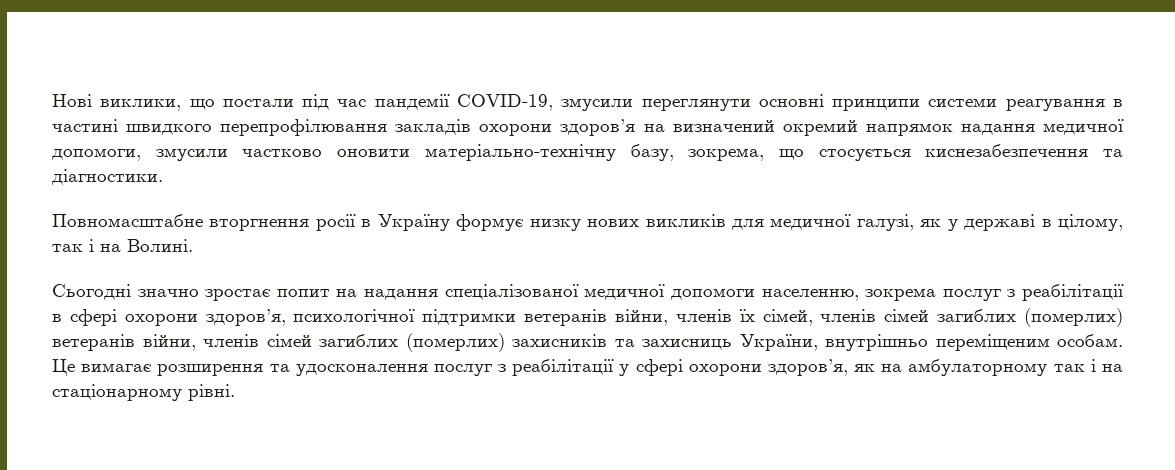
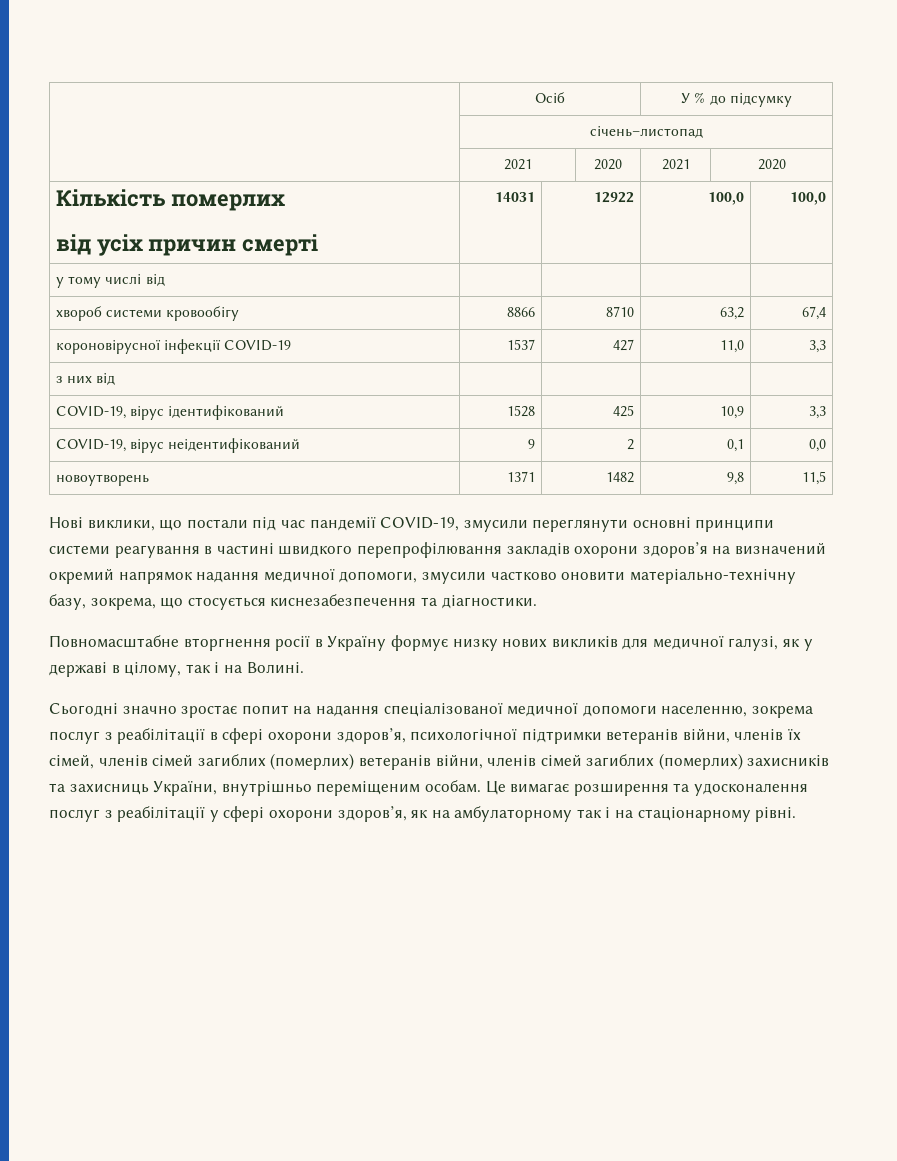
(52, 100) none -> [535,92,565,103] [681,92,792,107] [589,126,703,138] [503,159,532,170] [594,159,622,170] [661,159,690,170] [757,159,786,170] [56,189,286,211] [56,234,318,256] [494,192,535,202] [593,192,634,203] [707,192,744,205] [789,192,826,205] [56,274,165,288] [56,306,240,321] [506,307,535,317] [605,306,634,317] [719,307,744,320] [801,306,826,320] [56,339,292,354] [506,339,535,350] [612,339,634,351] [719,340,744,353] [808,340,826,353] [56,373,116,385] [56,405,285,420] [506,405,535,417] [612,405,634,417] [719,406,744,419] [808,406,826,419] [56,438,301,453] [527,439,535,449] [626,439,634,450] [726,439,744,452] [808,439,826,452] [56,474,150,486] [506,471,535,482] [605,472,634,483] [726,472,744,485] [801,471,826,485] | Осіб | У % до підсумку // | січень–листопад // | 2021 | 2020 | 2021 | 2020 // Кількість померлих // від усіх причин смерті | 14031 | 12922 | 100,0 | 100,0 // у тому числі від | | | | // хвороб системи кровообігу | 8866 | 8710 | 63,2 | 67,4 // короновірусної інфекції COVID-19 | 1537 | 427 | 11,0 | 3,3 // з них від | | | | // COVID-19, вірус ідентифікований | 1528 | 425 | 10,9 | 3,3 // COVID-19, вірус неідентифікований | 9 | 2 | 0,1 | 0,0 // новоутворень | 1371 | 1482 | 9,8 | 11,5 //

